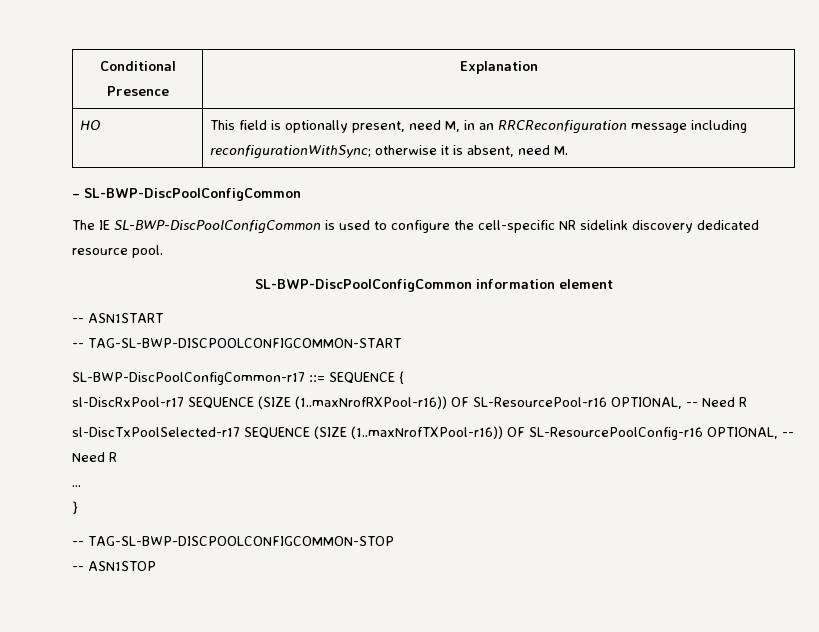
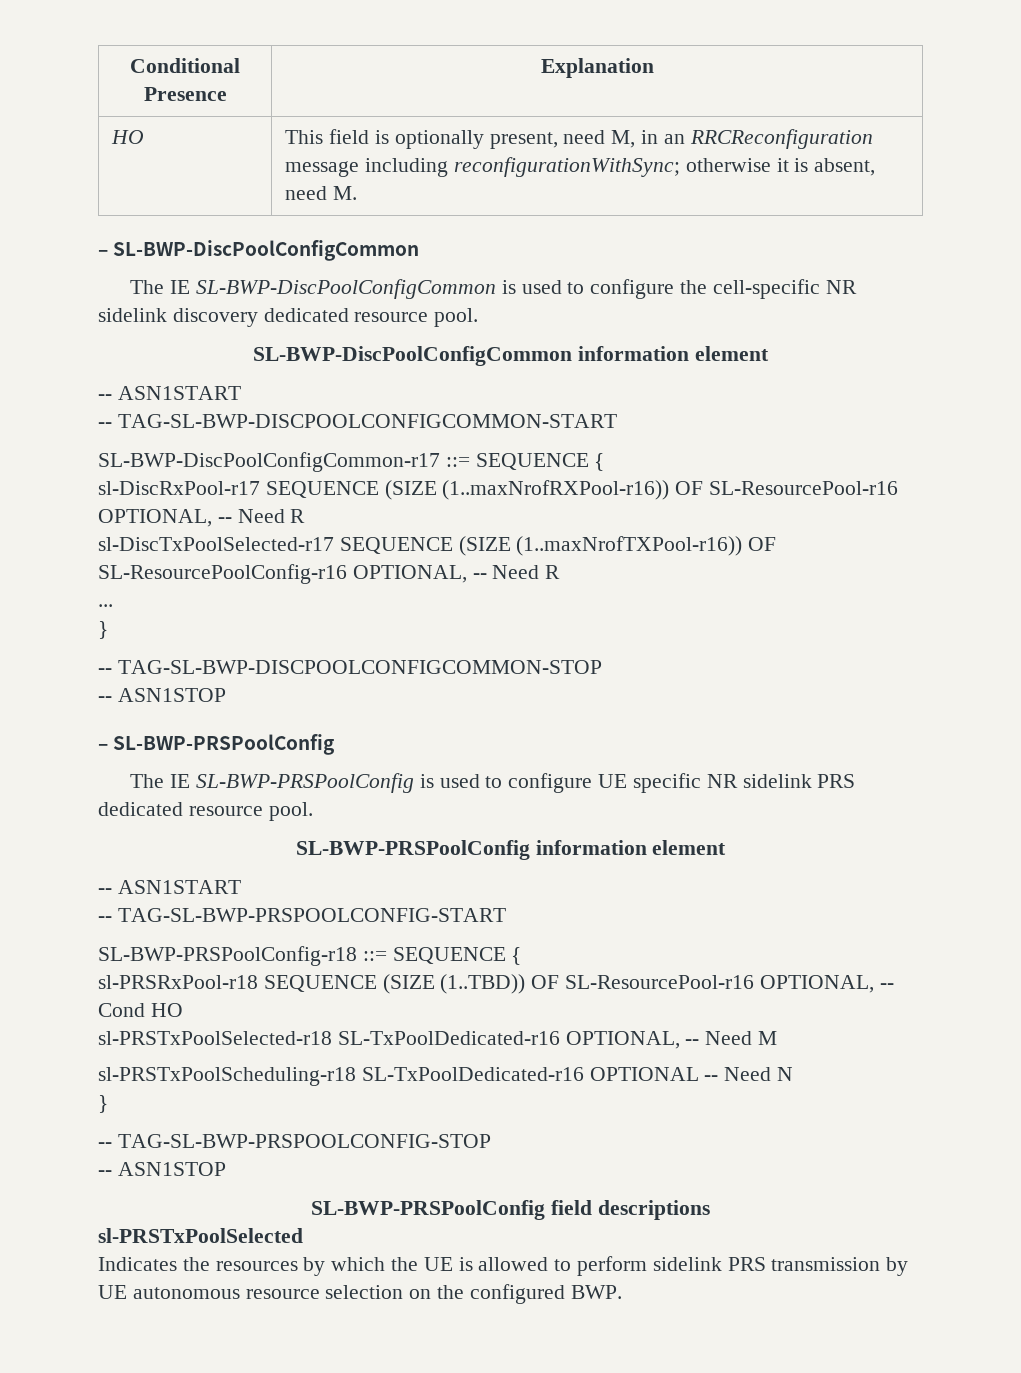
(156, 566) none -> [98,734,336,755] [130,773,856,793] [98,802,313,821] [295,840,727,860] [98,880,241,894] [98,908,506,922] [98,946,522,966] [98,974,894,994] [98,1003,183,1017] [98,1031,778,1049] [98,1067,794,1086] [98,1095,108,1113] [98,1134,491,1148] [98,1162,226,1176] [311,1200,710,1220] [98,1228,303,1243] [98,1256,909,1276] [98,1284,622,1304] // – SL-BWP-PRSPoolConfig // The IE SL-BWP-PRSPoolConfig is used to configure UE specific NR sidelink PRS dedicated resource pool. // SL-BWP-PRSPoolConfig information element // -- ASN1START // -- TAG-SL-BWP-PRSPOOLCONFIG-START // SL-BWP-PRSPoolConfig-r18 ::= SEQUENCE { // sl-PRSRxPool-r18 SEQUENCE (SIZE (1..TBD)) OF SL-ResourcePool-r16 OPTIONAL, -- Cond HO // sl-PRSTxPoolSelected-r18 SL-TxPoolDedicated-r16 OPTIONAL, -- Need M // sl-PRSTxPoolScheduling-r18 SL-TxPoolDedicated-r16 OPTIONAL -- Need N // } // -- TAG-SL-BWP-PRSPOOLCONFIG-STOP // -- ASN1STOP // SL-BWP-PRSPoolConfig field descriptions // sl-PRSTxPoolSelected // Indicates the resources by which the UE is allowed to perform sidelink PRS transmission by UE autonomous resource selection on the configured BWP.

